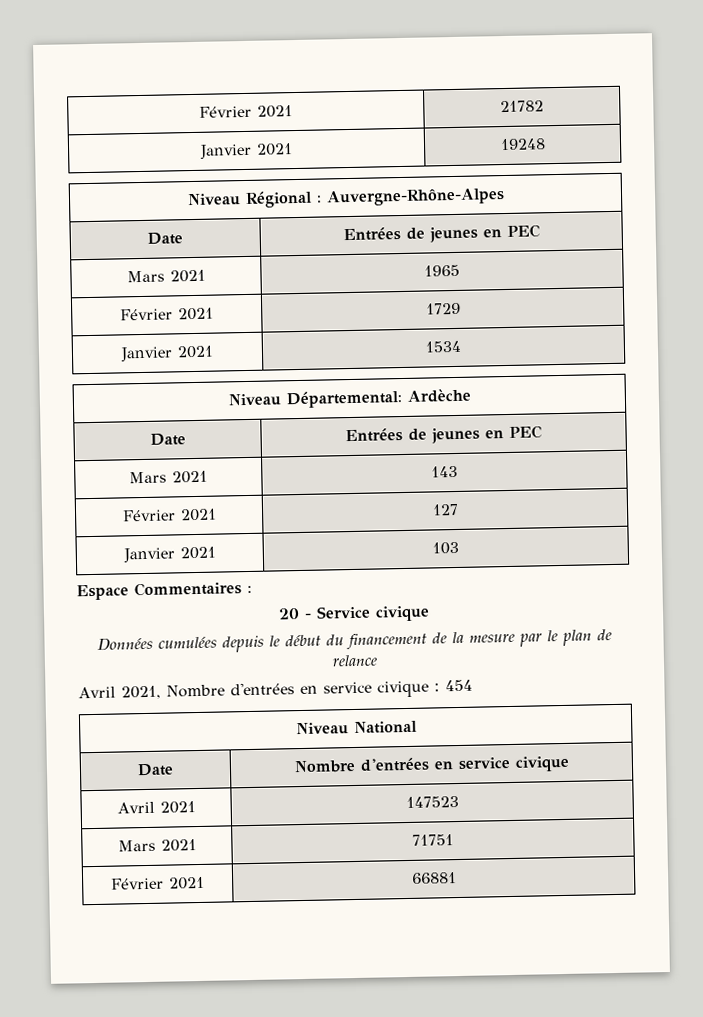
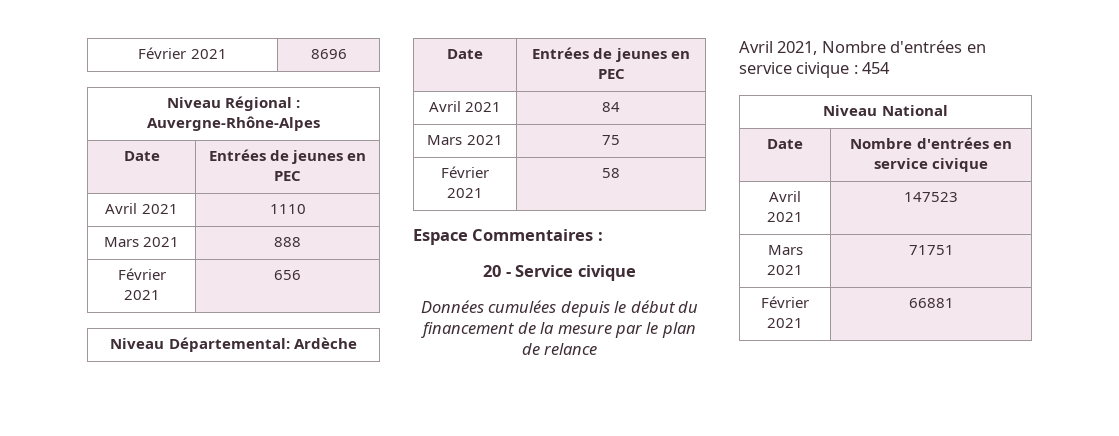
[199,105,293,118] [500,100,544,113] [199,143,293,160] [499,138,546,151] Février 2021 | 21782 // Janvier 2021 | 19248 -> [138,47,227,59] [310,49,347,59] Février 2021 | 8696
[126,269,206,283] [424,264,460,277] [120,307,214,321] [425,302,461,315] [120,345,214,363] [425,340,462,353] // Mars 2021 | 1965 // Février 2021 | 1729 // Janvier 2021 | 1534 -> [105,203,178,214] [269,204,306,214] [103,237,180,247] [274,237,301,247] [117,268,166,280] [123,290,160,300] [274,270,301,280] // Avril 2021 | 1110 // Mars 2021 | 888 // Février 2021 | 656
[129,470,208,484] [431,465,458,478] [121,508,217,522] [431,503,459,516] [122,546,216,564] [432,541,459,555] // Mars 2021 | 143 // Février 2021 | 127 // Janvier 2021 | 103 -> [428,101,502,112] [602,102,620,112] [427,135,503,145] [602,135,620,145] [441,166,489,178] [447,188,483,198] [602,168,620,178] // Avril 2021 | 84 // Mars 2021 | 75 // Février 2021 | 58

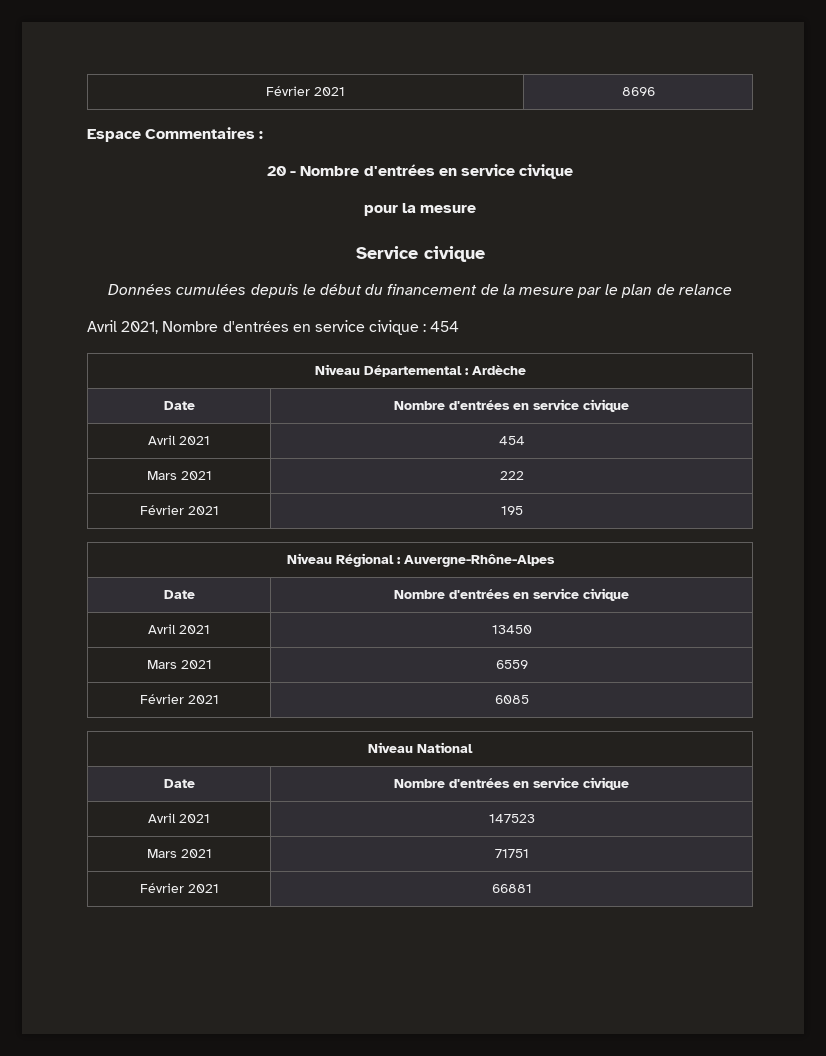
[166,96,301,111] [147,116,320,131] [123,151,160,161] [208,149,367,164] [274,171,301,181] [105,203,178,214] [269,204,306,214] [103,237,180,247] [274,237,301,247] [117,268,166,280] [123,290,160,300] [274,270,301,280] [110,337,357,352] [447,49,483,59] [532,47,690,62] [597,69,625,79] [428,101,502,112] [602,102,620,112] [427,135,503,145] [602,135,620,145] [441,166,489,178] [447,188,483,198] [602,168,620,178] // Niveau Régional : Auvergne-Rhône-Alpes // Date | Entrées de jeunes en PEC // Avril 2021 | 1110 // Mars 2021 | 888 // Février 2021 | 656 // Niveau Départemental: Ardèche // Date | Entrées de jeunes en PEC // Avril 2021 | 84 // Mars 2021 | 75 // Février 2021 | 58 -> (655, 91) none
(511, 274) none -> [300,164,574,179] [363,203,477,216] Nombre d'entrées en service civique // pour la mesure //
(891, 68) none -> [314,364,526,377] [163,401,195,410] [394,399,629,412] [148,435,210,445] [498,436,525,445] [146,471,212,480] [499,471,524,480] [139,505,219,515] [500,506,523,515] [286,553,555,567] [163,590,195,599] [394,588,629,601] [148,624,210,634] [491,625,532,634] [146,660,212,669] [495,660,528,669] [139,694,219,704] [494,695,529,704] // Niveau Départemental : Ardèche // Date | Nombre d'entrées en service civique // Avril 2021 | 454 // Mars 2021 | 222 // Février 2021 | 195 // Niveau Régional : Auvergne-Rhône-Alpes // Date | Nombre d'entrées en service civique // Avril 2021 | 13450 // Mars 2021 | 6559 // Février 2021 | 6085

